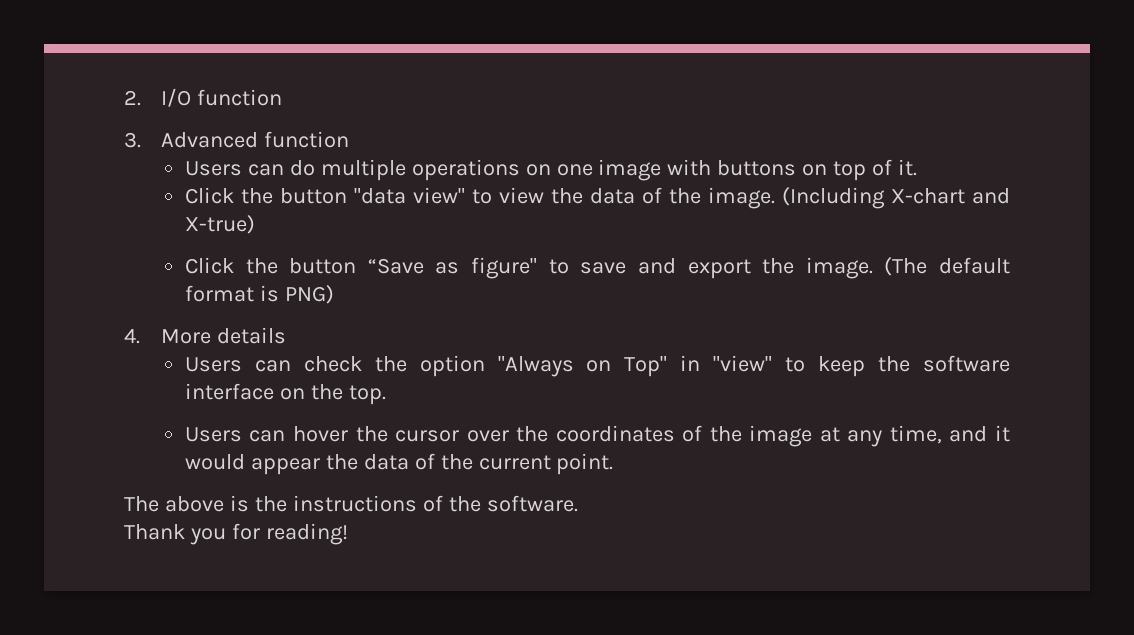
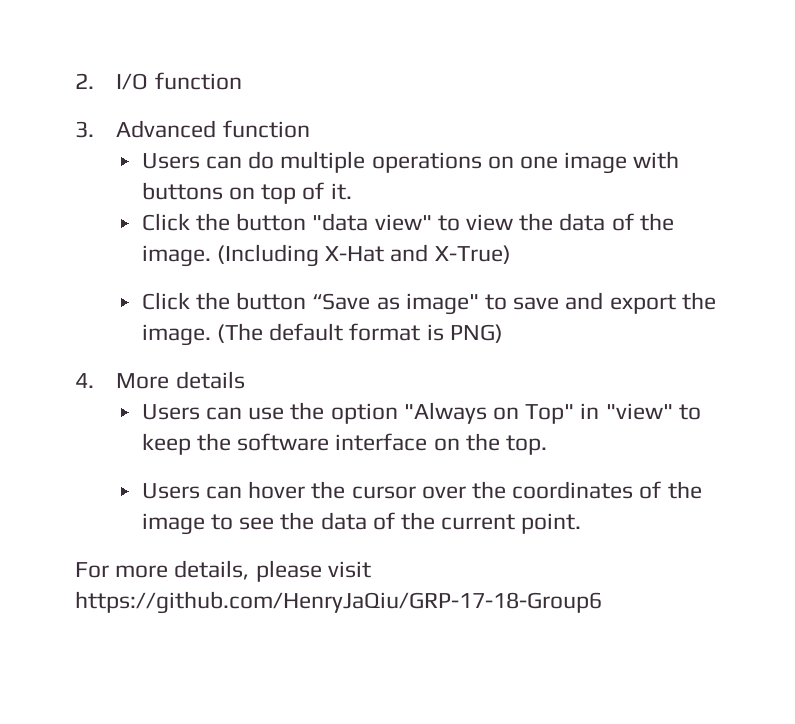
[890,188,1010,204] [184,215,255,234] X-chart and X-true) -> [325,244,511,264] X-Hat and X-True)
[471,257,538,279] figure" -> [405,293,479,315] image"
[303,356,362,372] check -> [248,407,285,420] use
[819,425,1010,447] [184,454,320,475] at any time, and it would appear -> [211,514,275,530] to see
[124,495,578,512] [124,523,348,545] The above is the instructions of the software. // Thank you for reading! -> [75,560,371,582] [75,591,602,614] For more details, please visit https://github.com/HenryJaQiu/GRP-17-18-Group6

